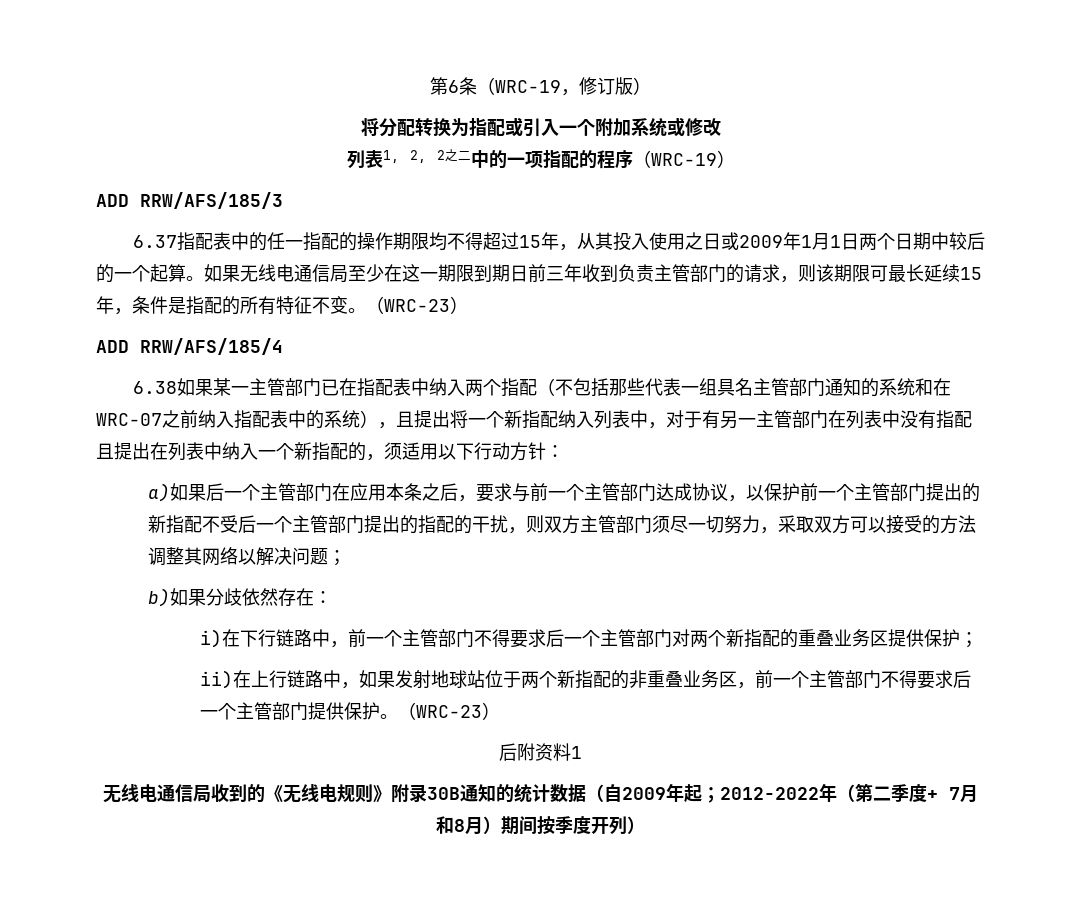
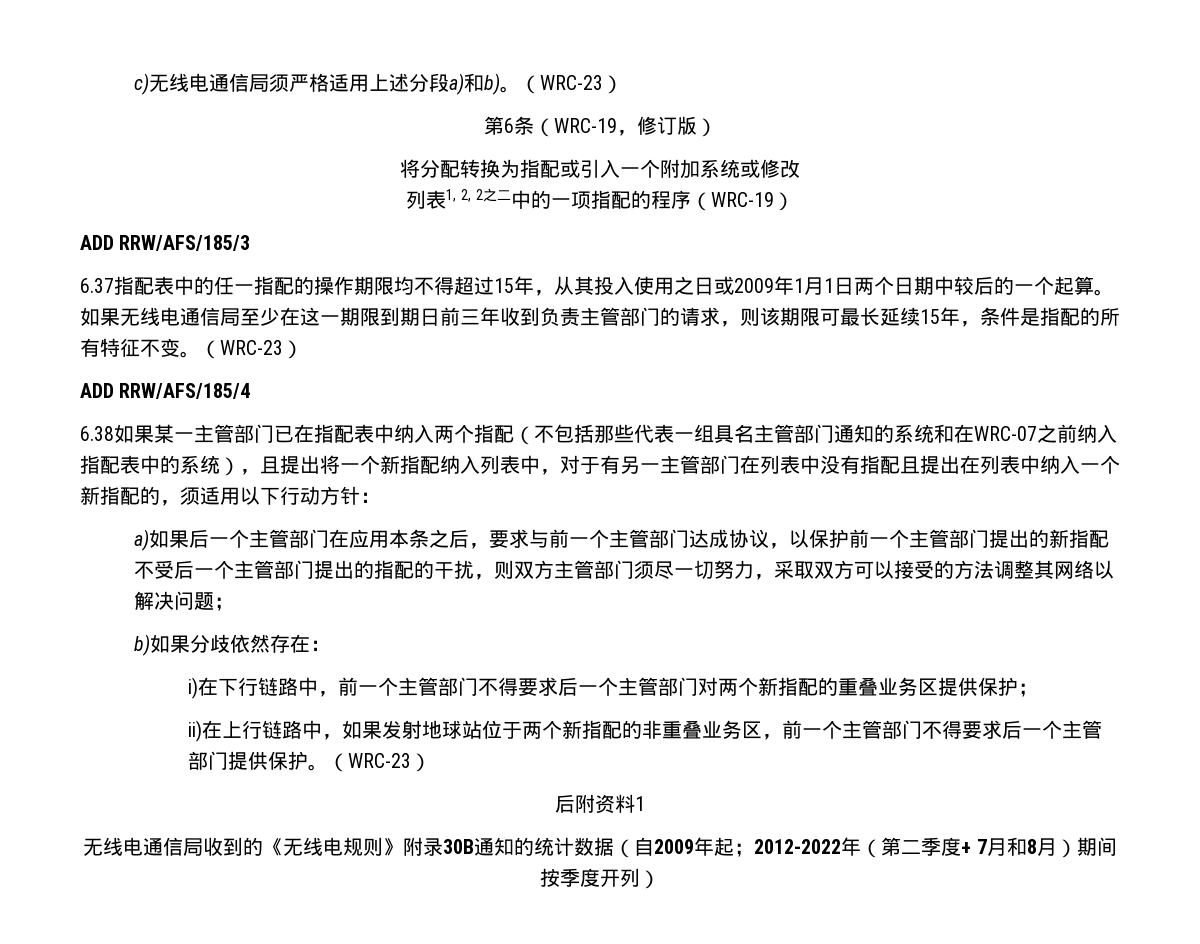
(430, 86) none -> [134,73,624,95] c)无线电通信局须严格适用上述分段a)和b)。（WRC-23） //

